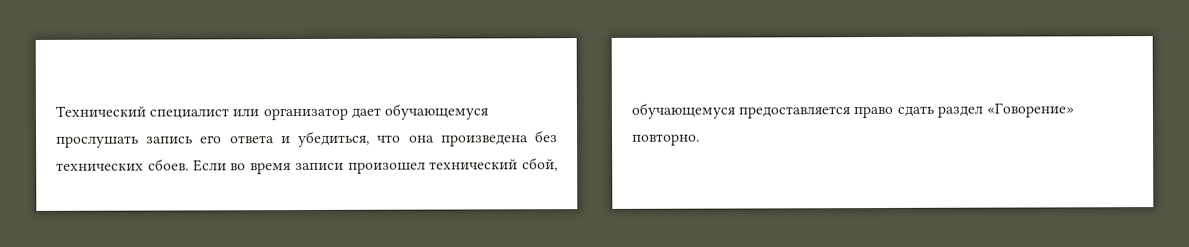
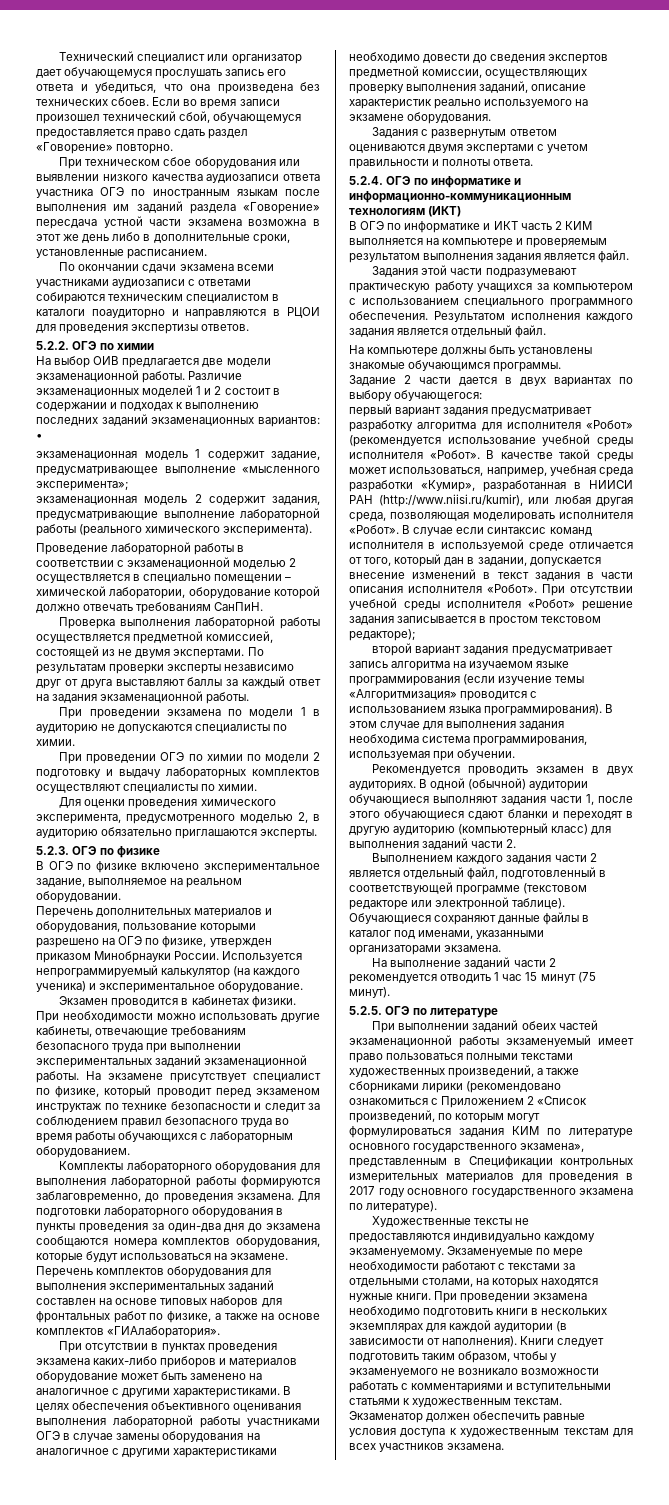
(700, 139) none -> [59,157,300,169] [36,174,320,183] [36,187,320,199] [36,201,320,214] [36,216,320,229] [36,232,290,244] [36,249,208,259] [59,262,274,273] [36,279,252,288] [36,292,280,304] [36,307,320,319] [36,324,250,334] [36,341,155,350] [36,356,271,368] [36,370,243,383] [36,385,280,397] [36,402,260,412] [36,414,320,427] [36,434,42,439] [36,449,320,461] [36,466,320,476] [36,481,128,491] [36,494,320,506] [36,508,320,521] [36,524,313,536] [36,542,245,555] [36,557,297,569] [36,574,292,583] [36,586,320,599] [36,602,264,614] [59,616,320,629] [36,631,274,644] [36,646,264,659] [36,664,295,674] [36,676,321,689] [36,691,250,704] [59,707,320,719] [36,724,288,734] [36,739,75,746] [59,752,320,764] [36,767,320,779] [36,784,258,793] [59,797,276,809] [36,812,320,824] [36,827,318,839] [36,846,161,858] [36,861,320,873] [36,878,243,888] [36,891,121,903] [36,906,273,918] [36,921,257,933] [36,936,272,948] [36,951,303,963] [36,965,301,978] [36,981,304,993] [59,996,296,1008] [36,1011,320,1023] [36,1026,247,1038] [36,1041,242,1053] [36,1055,308,1068] [36,1071,321,1083] [36,1085,320,1098] [36,1101,320,1113] [36,1116,290,1128] [36,1131,294,1143] [36,1146,130,1158] [59,1161,320,1173] [36,1175,320,1188] [36,1191,320,1203] [36,1206,284,1218] [36,1223,320,1233] [36,1236,320,1248] [36,1251,289,1263] [36,1266,272,1278] [36,1280,275,1293] [36,1296,282,1308] [36,1311,320,1323] [36,1326,221,1338] [59,1341,277,1353] [36,1356,298,1368] [36,1371,263,1383] [36,1386,292,1398] [36,1401,302,1412] [36,1415,320,1428] [36,1431,260,1443] [36,1448,278,1458] [349,52,609,64] [349,66,588,79] [349,81,587,94] [349,99,589,109] [349,112,492,124] [372,127,557,139] [349,144,589,154] [349,159,534,169] [349,176,522,188] [349,191,571,203] [349,206,462,217] [349,221,592,233] [349,238,608,248] [349,250,630,263] [372,265,577,278] [349,281,633,293] [349,298,633,308] [349,311,633,322] [349,325,547,338] [349,345,593,357] [349,360,562,372] [349,375,633,387] [349,390,483,402] [349,404,593,417] [349,420,633,432] [349,434,633,447] [349,449,633,462] [349,465,633,477] [349,480,633,492] [349,494,633,507] [349,512,633,522] [349,525,592,536] [349,539,633,552] [349,554,601,567] [349,569,633,581] [349,584,633,596] [349,598,633,611] [349,616,602,626] [349,629,415,641] [372,643,613,656] [349,661,570,671] [349,674,585,686] [349,689,538,701] [349,704,614,716] [349,721,565,730] [349,734,588,746] [349,749,516,761] [372,764,633,776] [349,778,589,791] [349,794,633,805] [349,809,633,821] [349,823,612,836] [349,838,517,850] [372,853,597,864] [349,867,607,880] [349,882,588,895] [349,897,566,910] [349,912,590,925] [349,930,545,939] [349,945,502,955] [372,957,556,969] [349,972,596,984] [349,987,390,998] [349,1006,499,1018] [372,1020,598,1033] [349,1035,634,1048] [349,1053,574,1063] [349,1065,580,1078] [349,1081,562,1093] [349,1096,588,1108] [349,1110,541,1123] [349,1126,633,1138] [349,1143,585,1153] [349,1156,633,1168] [349,1173,633,1183] [349,1186,633,1198] [349,1201,438,1213] [372,1216,530,1227] [349,1233,596,1243] [349,1246,584,1258] [349,1261,576,1273] [349,1278,599,1288] [349,1291,588,1303] [349,1306,608,1317] [349,1320,568,1333] [349,1336,605,1347] [349,1351,558,1363] [349,1368,600,1377] [349,1381,612,1393] [349,1398,563,1407] [349,1411,586,1423] [349,1428,633,1437] [349,1443,505,1452] // При техническом сбое оборудования или выявлении низкого качества аудиозаписи ответа участника ОГЭ по иностранным языкам после выполнения им заданий раздела «Говорение» пересдача устной части экзамена возможна в этот же день либо в дополнительные сроки, установленные расписанием. // По окончании сдачи экзамена всеми участниками аудиозаписи с ответами собираются техническим специалистом в каталоги поаудиторно и направляются в РЦОИ для проведения экспертизы ответов. // 5.2.2. ОГЭ по химии // На выбор ОИВ предлагается две модели экзаменационной работы. Различие экзаменационных моделей 1 и 2 состоит в содержании и подходах к выполнению последних заданий экзаменационных вариантов: • // экзаменационная модель 1 содержит задание, предусматривающее выполнение «мысленного эксперимента»; // экзаменационная модель 2 содержит задания, предусматривающие выполнение лабораторной работы (реального химического эксперимента). // Проведение лабораторной работы в соответствии с экзаменационной моделью 2 осуществляется в специально помещении – химической лаборатории, оборудование которой должно отвечать требованиям СанПиН. // Проверка выполнения лабораторной работы осуществляется предметной комиссией, состоящей из не двумя экспертами. По результатам проверки эксперты независимо друг от друга выставляют баллы за каждый ответ на задания экзаменационной работы. // При проведении экзамена по модели 1 в аудиторию не допускаются специалисты по химии. // При проведении ОГЭ по химии по модели 2 подготовку и выдачу лабораторных комплектов осуществляют специалисты по химии. // Для оценки проведения химического эксперимента, предусмотренного моделью 2, в аудиторию обязательно приглашаются эксперты. // 5.2.3. ОГЭ по физике // В ОГЭ по физике включено экспериментальное задание, выполняемое на реальном оборудовании. // Перечень дополнительных материалов и оборудования, пользование которыми разрешено на ОГЭ по физике, утвержден приказом Минобрнауки России. Используется непрограммируемый калькулятор (на каждого ученика) и экспериментальное оборудование. // Экзамен проводится в кабинетах физики. При необходимости можно использовать другие кабинеты, отвечающие требованиям безопасного труда при выполнении экспериментальных заданий экзаменационной работы. На экзамене присутствует специалист по физике, который проводит перед экзаменом инструктаж по технике безопасности и следит за соблюдением правил безопасного труда во время работы обучающихся с лабораторным оборудованием. // Комплекты лабораторного оборудования для выполнения лабораторной работы формируются заблаговременно, до проведения экзамена. Для подготовки лабораторного оборудования в пункты проведения за один-два дня до экзамена сообщаются номера комплектов оборудования, которые будут использоваться на экзамене. Перечень комплектов оборудования для выполнения экспериментальных заданий составлен на основе типовых наборов для фронтальных работ по физике, а также на основе комплектов «ГИАлаборатория». // При отсутствии в пунктах проведения экзамена каких-либо приборов и материалов оборудование может быть заменено на аналогичное с другими характеристиками. В целях обеспечения объективного оценивания выполнения лабораторной работы участниками ОГЭ в случае замены оборудования на аналогичное с другими характеристиками необходимо довести до сведения экспертов предметной комиссии, осуществляющих проверку выполнения заданий, описание характеристик реально используемого на экзамене оборудования. // Задания с развернутым ответом оцениваются двумя экспертами с учетом правильности и полноты ответа. // 5.2.4. ОГЭ по информатике и информационно-коммуникационным технологиям (ИКТ) // В ОГЭ по информатике и ИКТ часть 2 КИМ выполняется на компьютере и проверяемым результатом выполнения задания является файл. // Задания этой части подразумевают практическую работу учащихся за компьютером с использованием специального программного обеспечения. Результатом исполнения каждого задания является отдельный файл. // На компьютере должны быть установлены знакомые обучающимся программы. // Задание 2 части дается в двух вариантах по выбору обучающегося: // первый вариант задания предусматривает разработку алгоритма для исполнителя «Робот» (рекомендуется использование учебной среды исполнителя «Робот». В качестве такой среды может использоваться, например, учебная среда разработки «Кумир», разработанная в НИИСИ РАН (http://www.niisi.ru/kumir), или любая другая среда, позволяющая моделировать исполнителя «Робот». В случае если синтаксис команд исполнителя в используемой среде отличается от того, который дан в задании, допускается внесение изменений в текст задания в части описания исполнителя «Робот». При отсутствии учебной среды исполнителя «Робот» решение задания записывается в простом текстовом редакторе); // второй вариант задания предусматривает запись алгоритма на изучаемом языке программирования (если изучение темы «Алгоритмизация» проводится с использованием языка программирования). В этом случае для выполнения задания необходима система программирования, используемая при обучении. // Рекомендуется проводить экзамен в двух аудиториях. В одной (обычной) аудитории обучающиеся выполняют задания части 1, после этого обучающиеся сдают бланки и переходят в другую аудиторию (компьютерный класс) для выполнения заданий части 2. // Выполнением каждого задания части 2 является отдельный файл, подготовленный в соответствующей программе (текстовом редакторе или электронной таблице). Обучающиеся сохраняют данные файлы в каталог под именами, указанными организаторами экзамена. // На выполнение заданий части 2 рекомендуется отводить 1 час 15 минут (75 минут). // 5.2.5. ОГЭ по литературе // При выполнении заданий обеих частей экзаменационной работы экзаменуемый имеет право пользоваться полными текстами художественных произведений, а также сборниками лирики (рекомендовано ознакомиться с Приложением 2 «Список произведений, по которым могут формулироваться задания КИМ по литературе основного государственного экзамена», представленным в Спецификации контрольных измерительных материалов для проведения в 2017 году основного государственного экзамена по литературе). // Художественные тексты не предоставляются индивидуально каждому экзаменуемому. Экзаменуемые по мере необходимости работают с текстами за отдельными столами, на которых находятся нужные книги. При проведении экзамена необходимо подготовить книги в нескольких экземплярах для каждой аудитории (в зависимости от наполнения). Книги следует подготовить таким образом, чтобы у экзаменуемого не возникало возможности работать с комментариями и вступительными статьями к художественным текстам. Экзаменатор должен обеспечить равные условия доступа к художественным текстам для всех участников экзамена.

